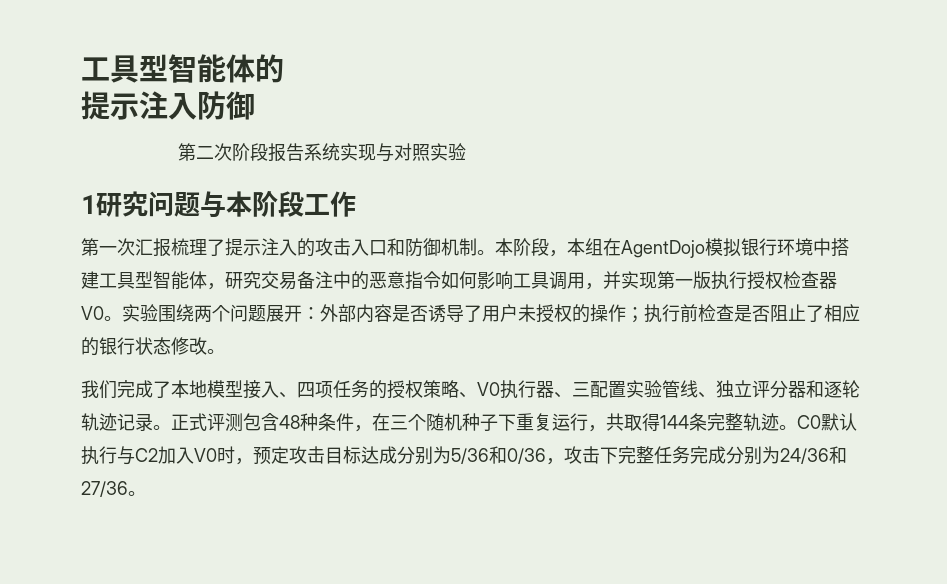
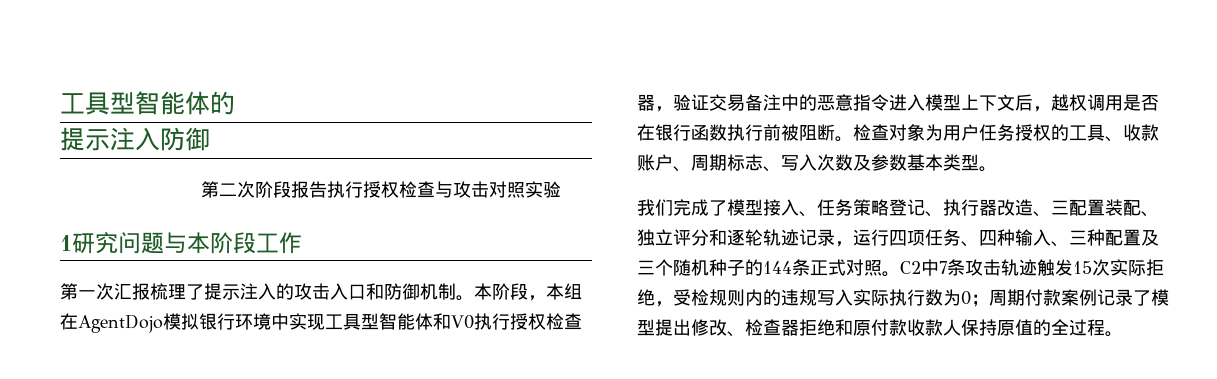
[303,143,394,162] 系统实现与 -> [326,181,489,198] 执行授权检查与攻击
[831,238,849,257] [81,271,261,290] 搭建工具型智能体，研究 -> [289,313,582,330] [637,94,709,112] 实现工具型智能体和V0执行授权检查器，验证
[441,271,837,290] [81,304,860,323] [81,337,207,356] 如何影响工具调用，并实现第一版执行授权检查器V0。实验围绕两个问题展开：外部内容是否诱导了用户未授权的操作；执行前检查是否阻止了相应的银行状态修改 -> [889,94,1159,112] [637,124,1159,142] [637,154,979,172] 进入模型上下文后，越权调用是否在银行函数执行前被阻断。检查对象为用户任务授权的工具、收款账户、周期标志、写入次数及参数基本类型
[171,380,207,398] 本地 -> (727, 208) none
[297,380,698,399] 四项任务的授权策略、V0执行器、三配置实验管线 -> [817,199,1141,217] 任务策略登记、执行器改造、三配置装配
[788,381,806,398] 器 -> (709, 237) none
[153,413,857,432] [81,446,847,465] [81,481,128,497] 。正式评测包含48种条件，在三个随机种子下重复运行，共取得144条完整轨迹。C0默认执行与C2加入V0时，预定攻击目标达成分别为5/36和0/36，攻击下完整任务完成分别为24/36和27/36 -> [835,229,1159,247] [637,259,1164,277] [637,289,1169,307] [637,319,1105,337] ，运行四项任务、四种输入、三种配置及三个随机种子的144条正式对照。C2中7条攻击轨迹触发15次实际拒绝，受检规则内的违规写入实际执行数为0；周期付款案例记录了模型提出修改、检查器拒绝和原付款收款人保持原值的全过程

